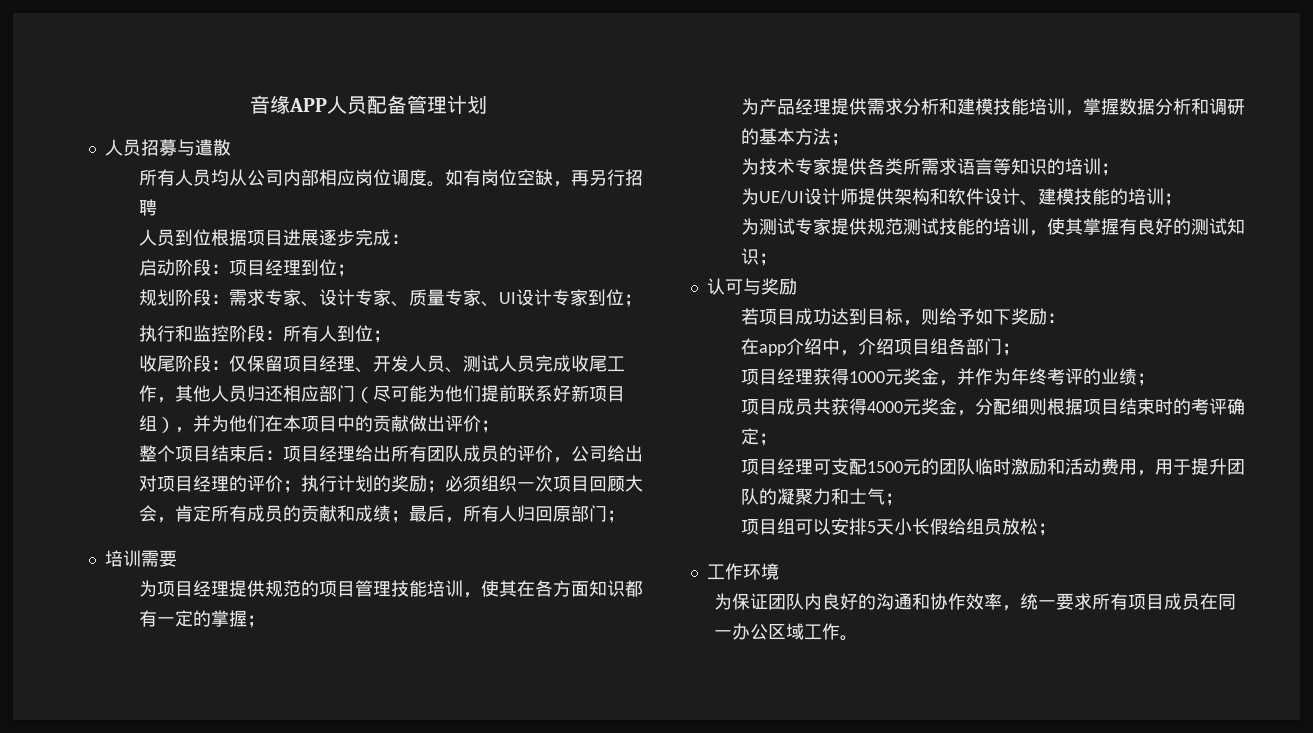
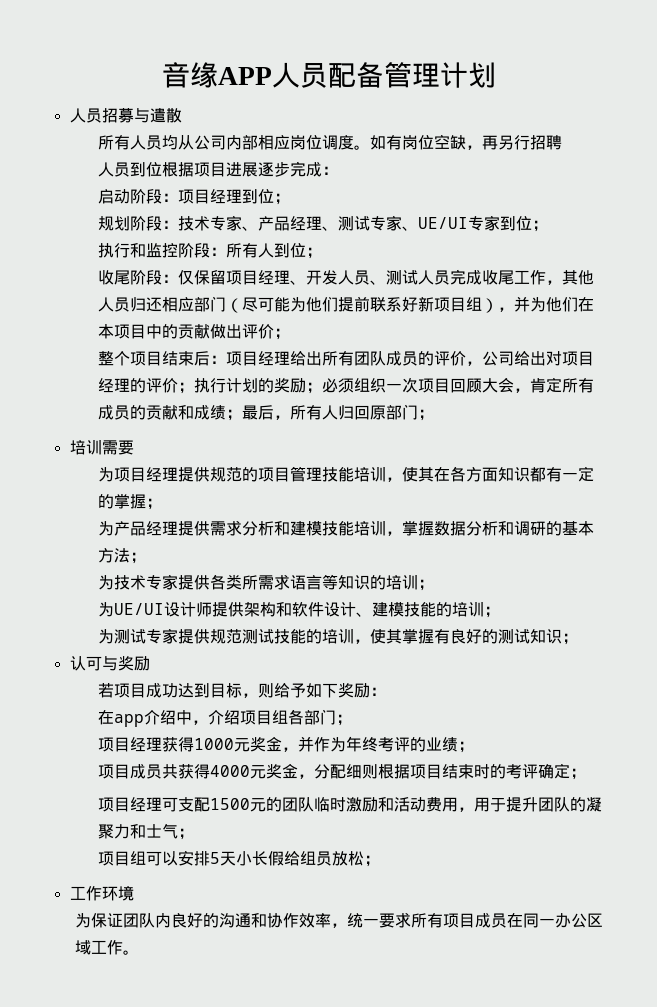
[229,289,553,307] 需求专家、设计专家、质量专家、UI设计 -> [178,215,469,231] 技术专家、产品经理、测试专家、UE/UI

